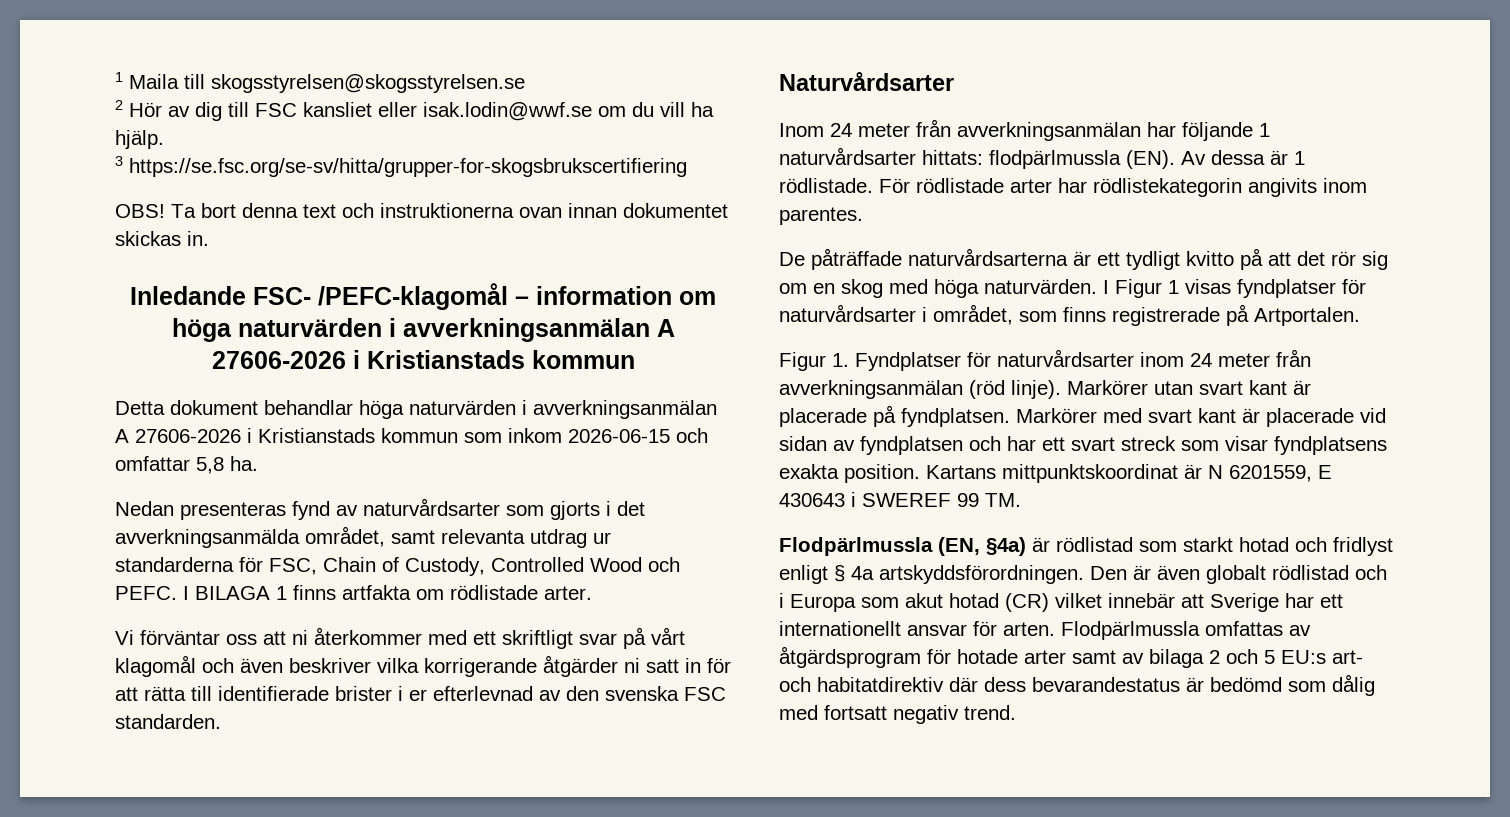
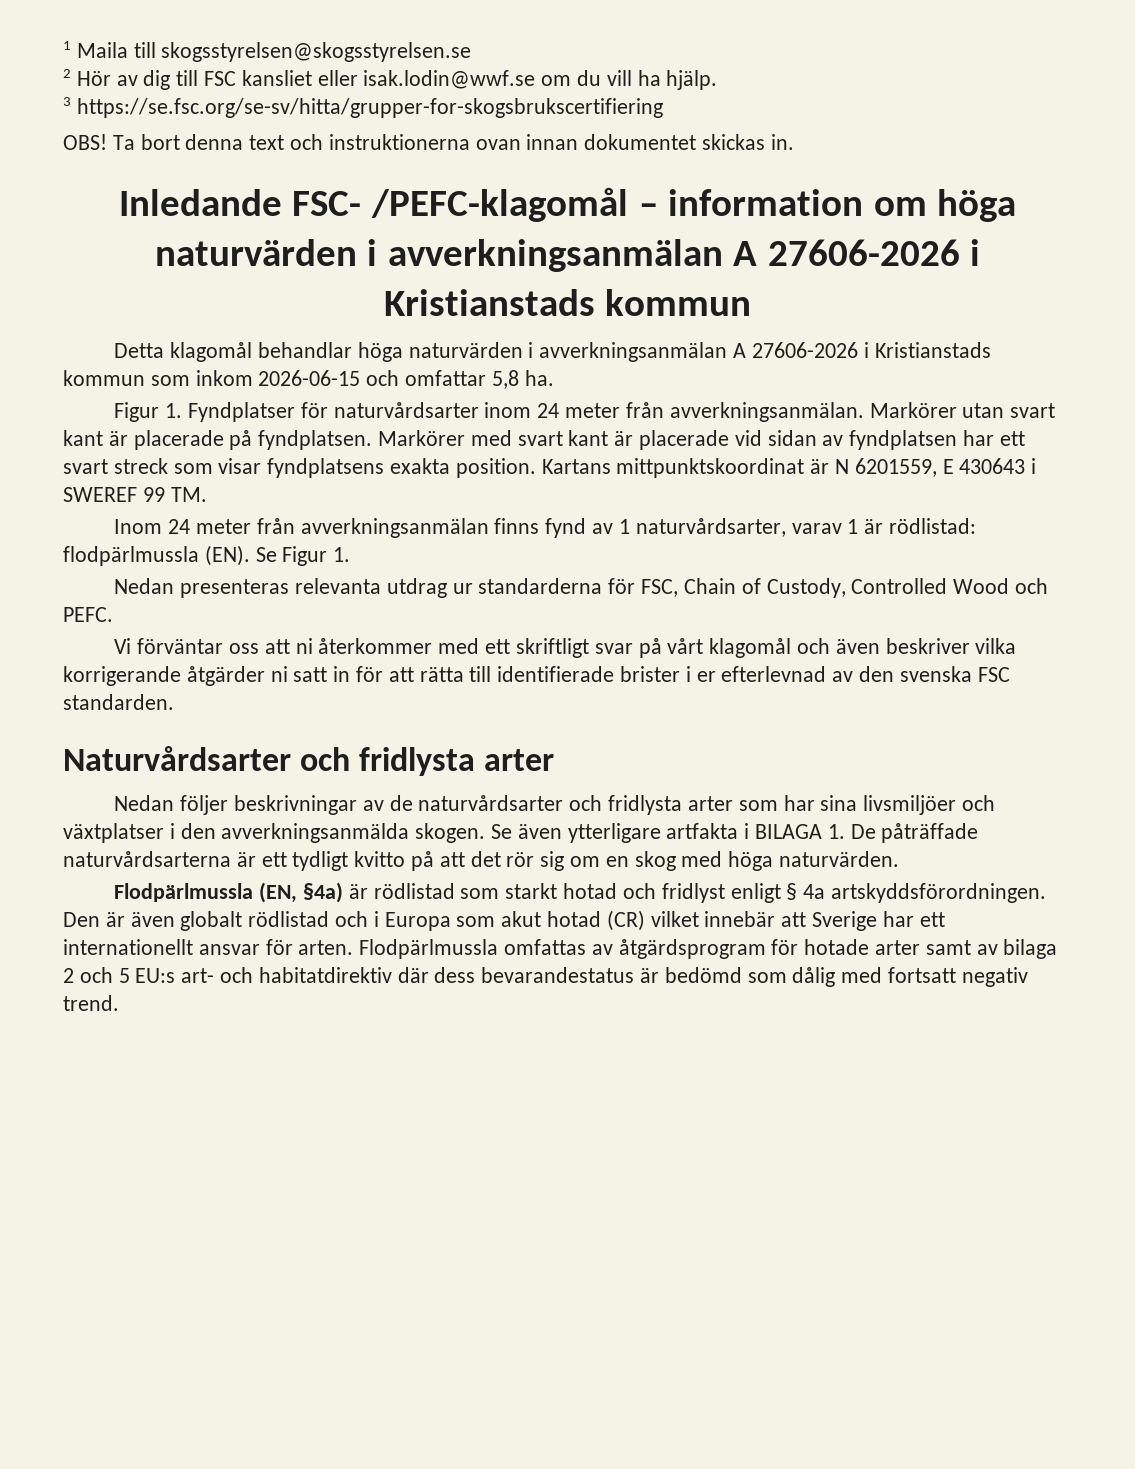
[170,400,258,415] dokument -> [170,342,253,362] klagomål
[115,498,645,520] [115,526,435,548] Nedan presenteras fynd av naturvårdsarter som gjorts i det avverkningsanmälda området, samt -> [114,402,1056,422] [63,430,1025,450] [63,458,1037,478] [63,487,207,502] [114,518,976,538] [63,545,351,566] [114,578,290,598] Figur 1. Fyndplatser för naturvårdsarter inom 24 meter från avverkningsanmälan. Markörer utan svart kant är placerade på fyndplatsen. Markörer med svart kant är placerade vid sidan av fyndplatsen har ett svart streck som visar fyndplatsens exakta position. Kartans mittpunktskoordinat är N 6201559, E 430643 i SWEREF 99 TM. // Inom 24 meter från avverkningsanmälan finns fynd av 1 naturvårdsarter, varav 1 är rödlistad: flodpärlmussla (EN). Se Figur 1. // Nedan presenteras
[183,585,592,600] I BILAGA 1 finns artfakta om rödlistade arter. -> (113, 614) none
[779,119,1270,141] [779,147,1305,169] [779,178,1367,197] [779,207,863,225] // Inom 24 meter från avverkningsanmälan har följande 1 naturvårdsarter hittats: flodpärlmussla (EN). Av dessa är 1 rödlistade. För rödlistade arter har rödlistekategorin angivits inom parentes. // -> [300,747,555,776] [114,795,995,815] [63,823,845,843] och fridlysta arter // Nedan följer beskrivningar av de naturvårdsarter och fridlysta arter som har sina livsmiljöer och växtplatser i den avverkningsanmälda skogen. Se även ytterligare artfakta i BILAGA 1.
[1103,279,1366,298] [779,304,1360,326] [779,349,1311,371] [779,380,1311,399] [779,405,1386,427] [779,436,1387,455] [779,464,1332,483] [779,492,1021,507] I Figur 1 visas fyndplatser för naturvårdsarter i området, som finns registrerade på Artportalen. // Figur 1. Fyndplatser för naturvårdsarter inom 24 meter från avverkningsanmälan (röd linje). Markörer utan svart kant är placerade på fyndplatsen. Markörer med svart kant är placerade vid sidan av fyndplatsen och har ett svart streck som visar fyndplatsens exakta position. Kartans mittpunktskoordinat är N 6201559, E 430643 i SWEREF 99 TM. -> (900, 859) none

